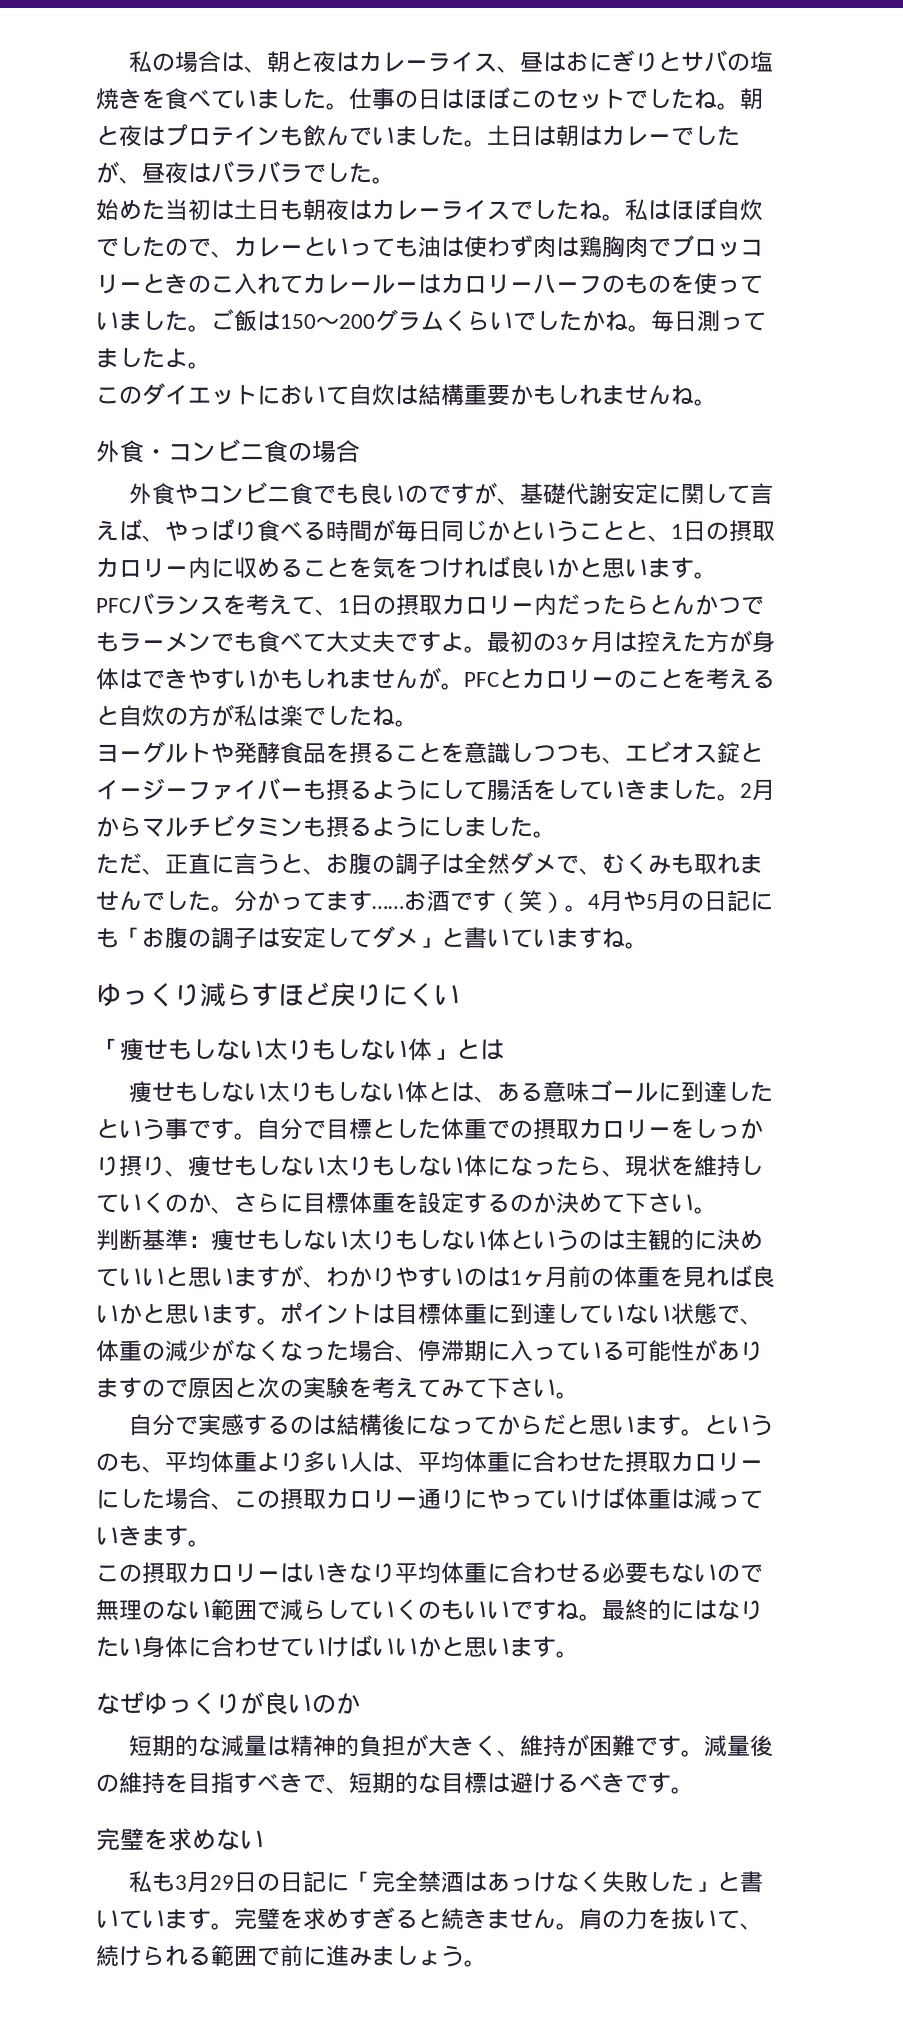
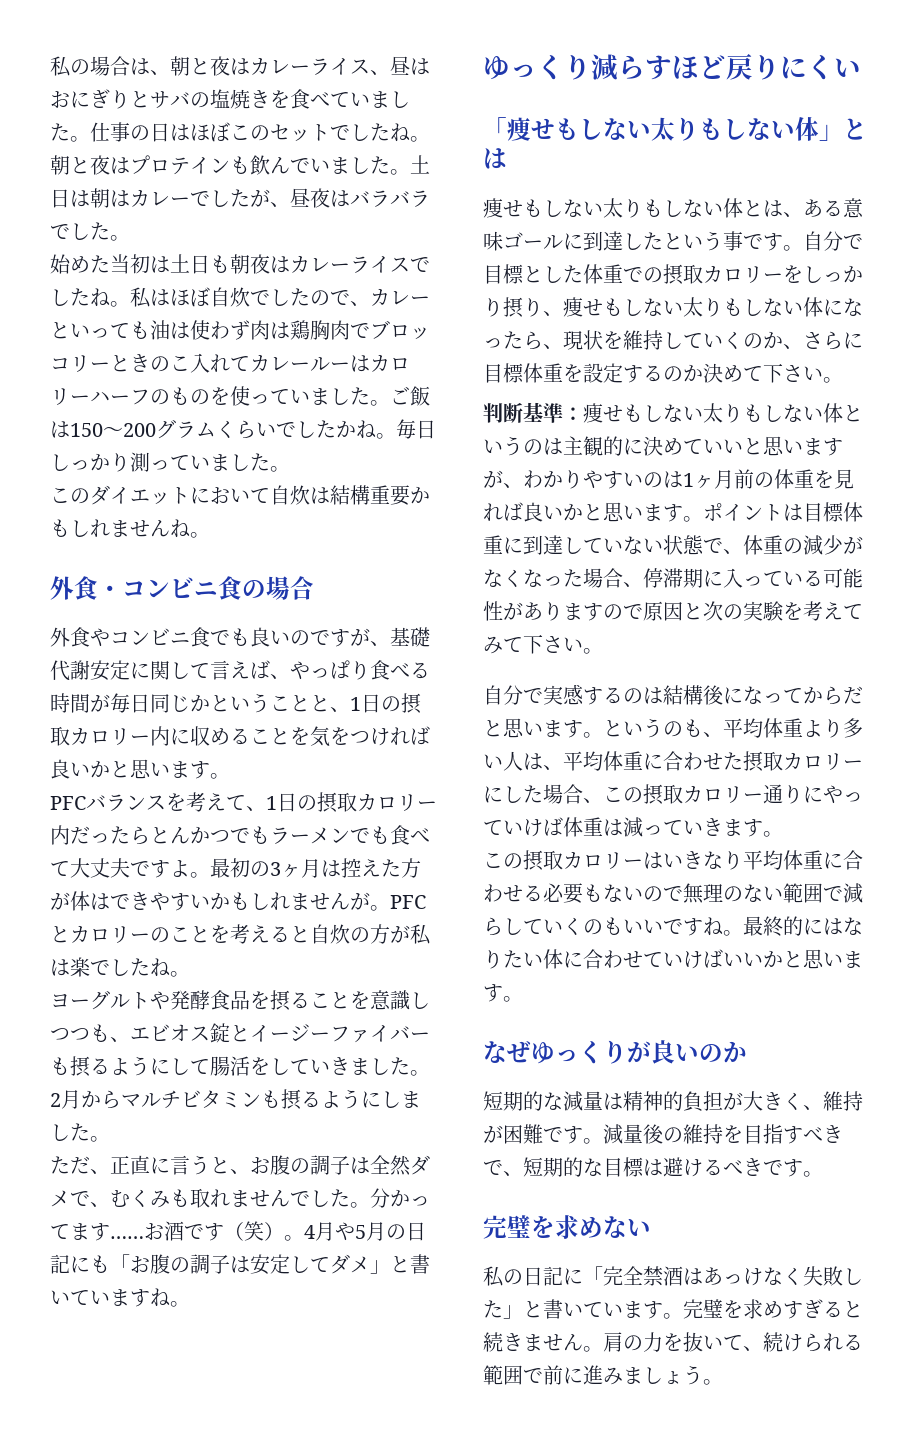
[697,310,766,332] [96,347,188,368] 測ってましたよ -> [50,452,270,472] しっかり測っていました
[752,631,775,653] 身 -> (70, 901) none
[142,1636,165,1658] 身 -> (543, 959) none
[152,1871,258,1893] も3月29日 -> (504, 1276) none

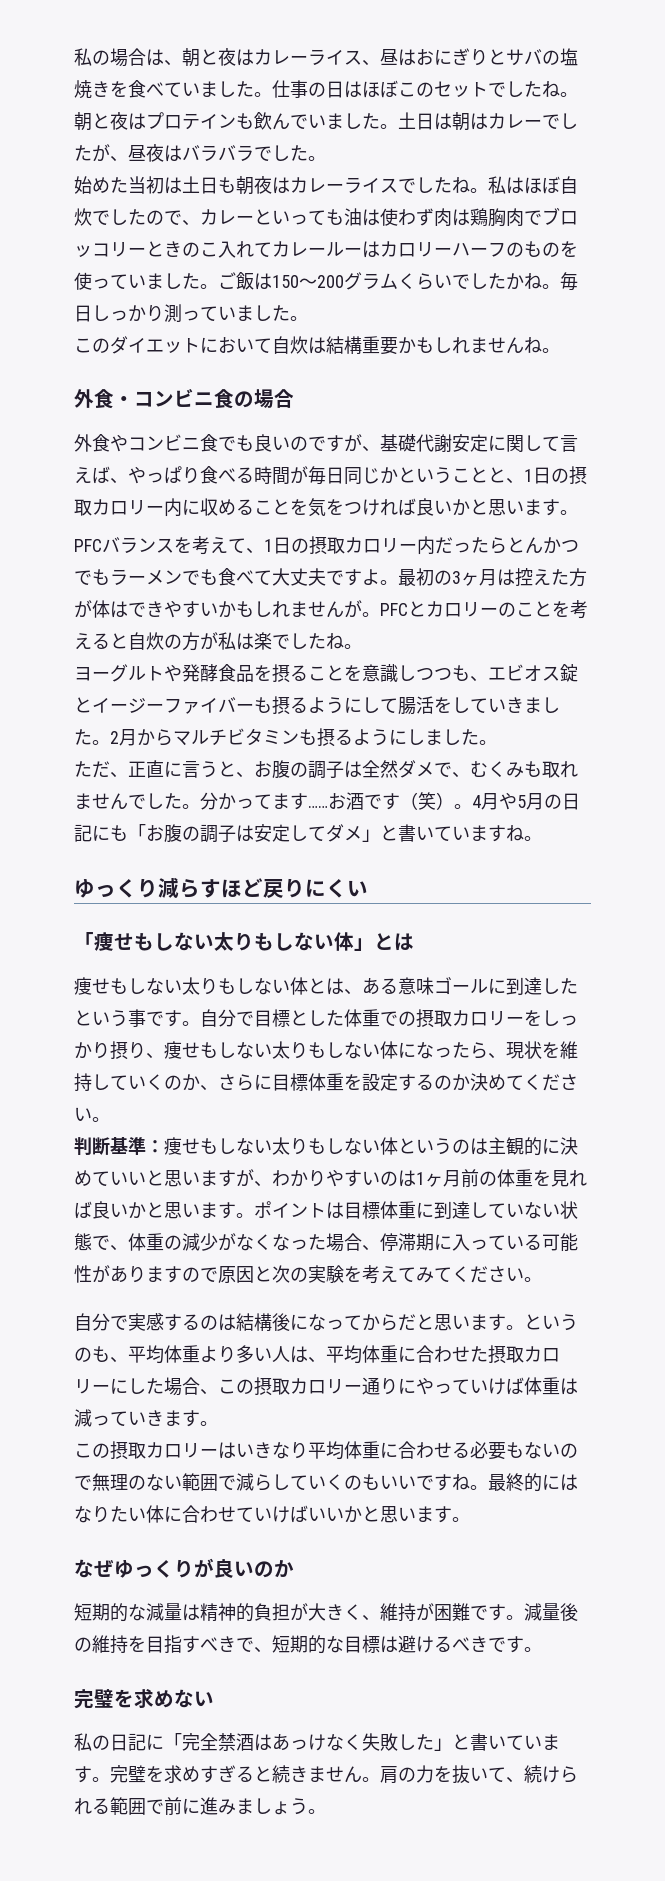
[763,363,783,383] 下 -> [524,1074,560,1091] くだ
[523,634,543,654] 下 -> [452,1266,488,1283] くだ

